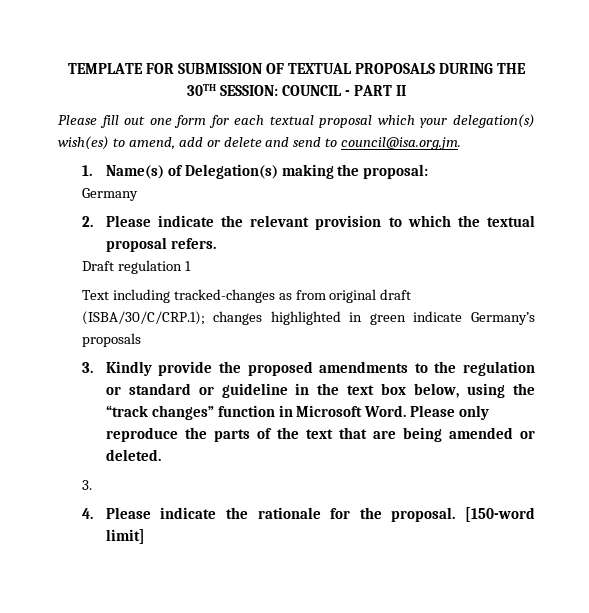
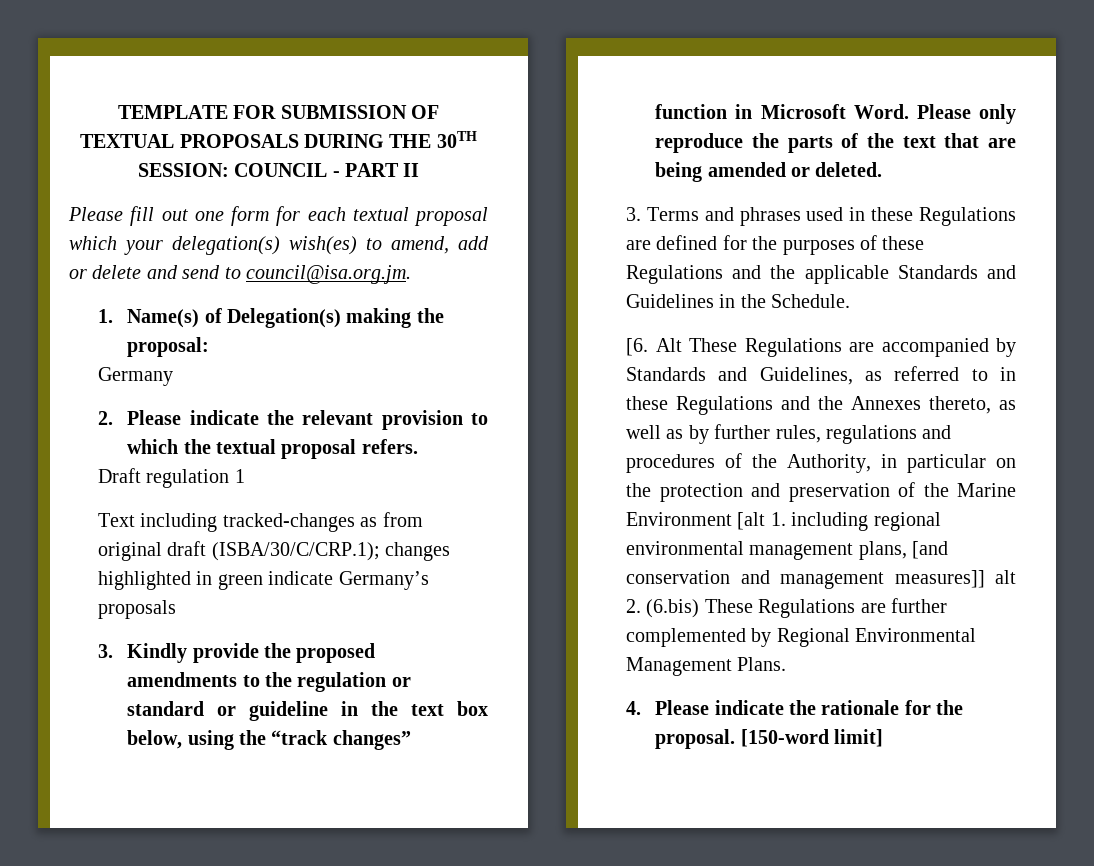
(92, 485) none -> [646,207,1016,226] [626,235,925,255] [626,265,1016,284] [626,294,851,308] [626,338,1016,357] [626,366,1016,385] [626,396,1016,415] [626,424,952,444] [626,453,1016,473] [626,482,1016,502] [626,512,941,531] [626,541,949,560] [626,570,1016,589] [626,598,948,618] [626,628,977,647] [626,657,787,676] Terms and phrases used in these Regulations are defined for the purposes of these Regulations and the applicable Standards and Guidelines in the Schedule. // [6. Alt These Regulations are accompanied by Standards and Guidelines, as referred to in these Regulations and the Annexes thereto, as well as by further rules, regulations and procedures of the Authority, in particular on the protection and preservation of the Marine Environment [alt 1. including regional environmental management plans, [and conservation and management measures]] alt 2. (6.bis) These Regulations are further complemented by Regional Environmental Management Plans.

